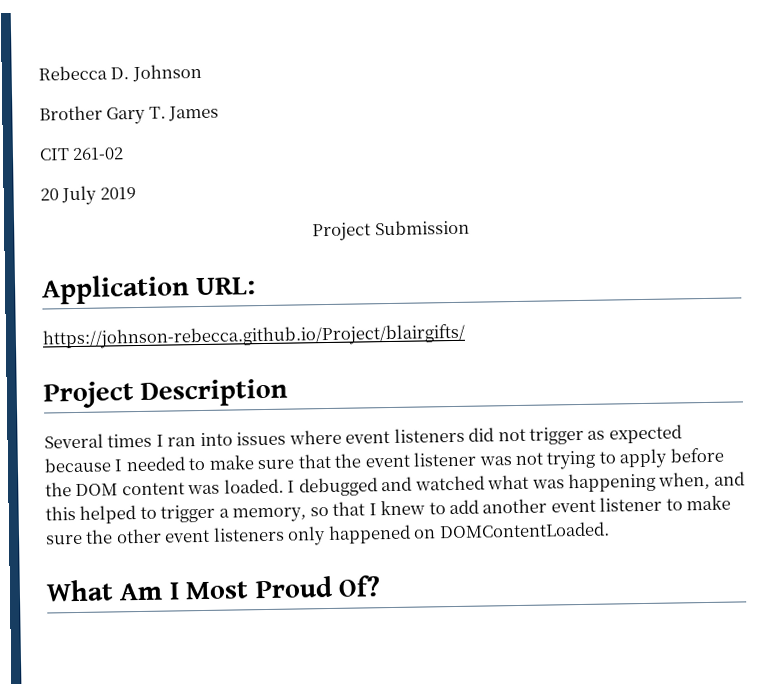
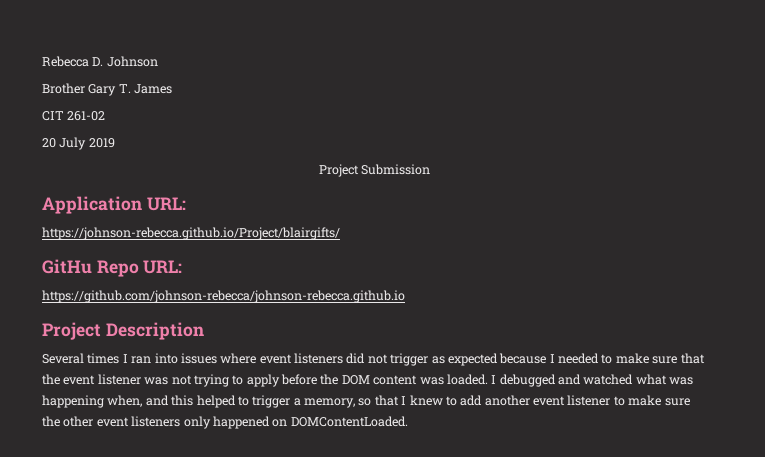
(466, 336) none -> [42,259,183,277] [42,290,405,303] // GitHu Repo URL: // https://github.com/johnson-rebecca/johnson-rebecca.github.io
[46,575,382,602] // What Am I Most Proud Of? -> (408, 421) none

